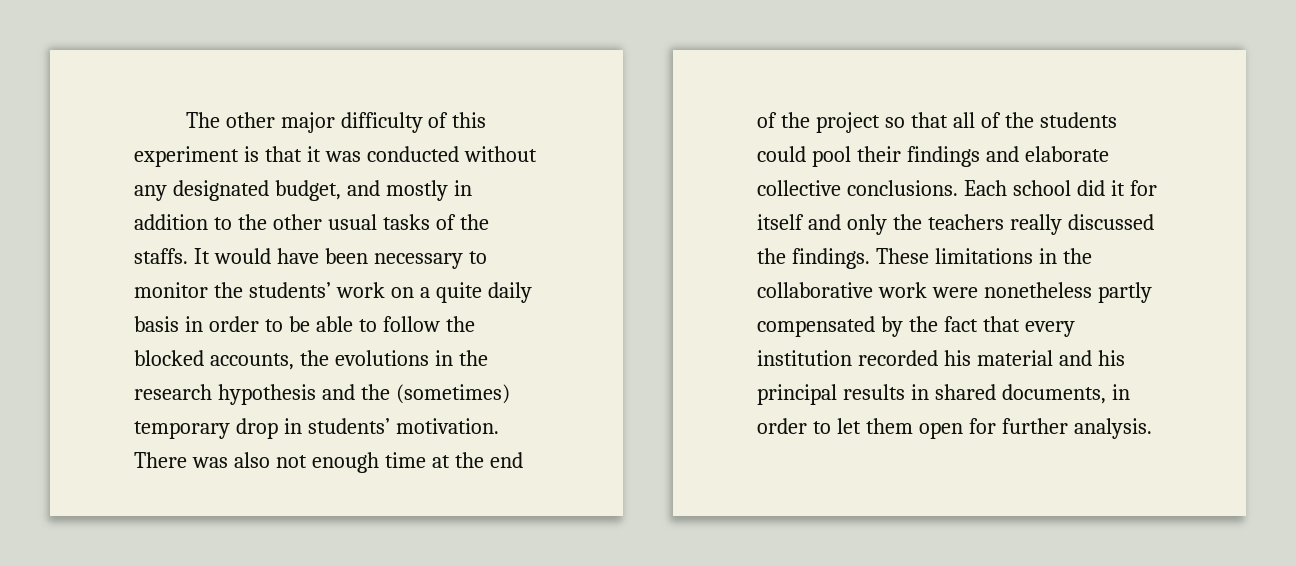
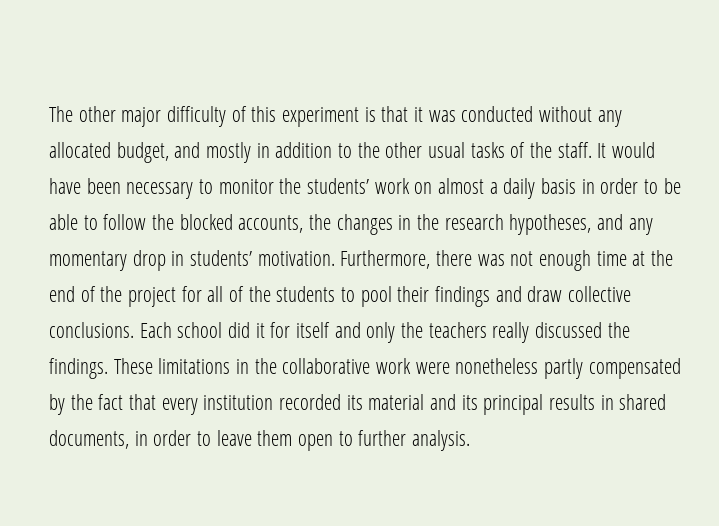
[172,180,269,201] designated -> [49,142,111,158] allocated
[134,248,188,264] staffs. -> [557,142,592,158] staff.
[419,282,482,303] a quite -> [438,178,498,194] almost a
[334,350,429,366] evolutions -> [336,214,393,235] changes
[217,384,510,405] [134,421,230,439] hypothesis and the (sometimes) temporary -> [509,214,653,235] [49,251,127,271] hypotheses, and any momentary
[134,452,270,468] There was also -> [340,250,505,269] Furthermore, there was
[884,112,948,128] so that -> [181,286,202,302] for
[757,146,806,162] could -> [341,287,356,302] to
[1024,146,1109,162] elaborate -> [527,286,563,302] draw
[943,350,971,366] his -> [346,395,363,410] its
[1097,350,1125,366] his -> [461,395,478,410] its
[836,418,861,434] let -> [216,430,252,446] leave
[968,418,996,434] for -> [338,431,353,446] to

